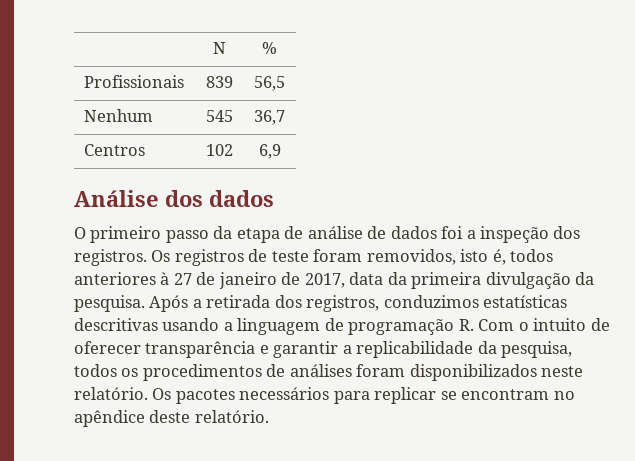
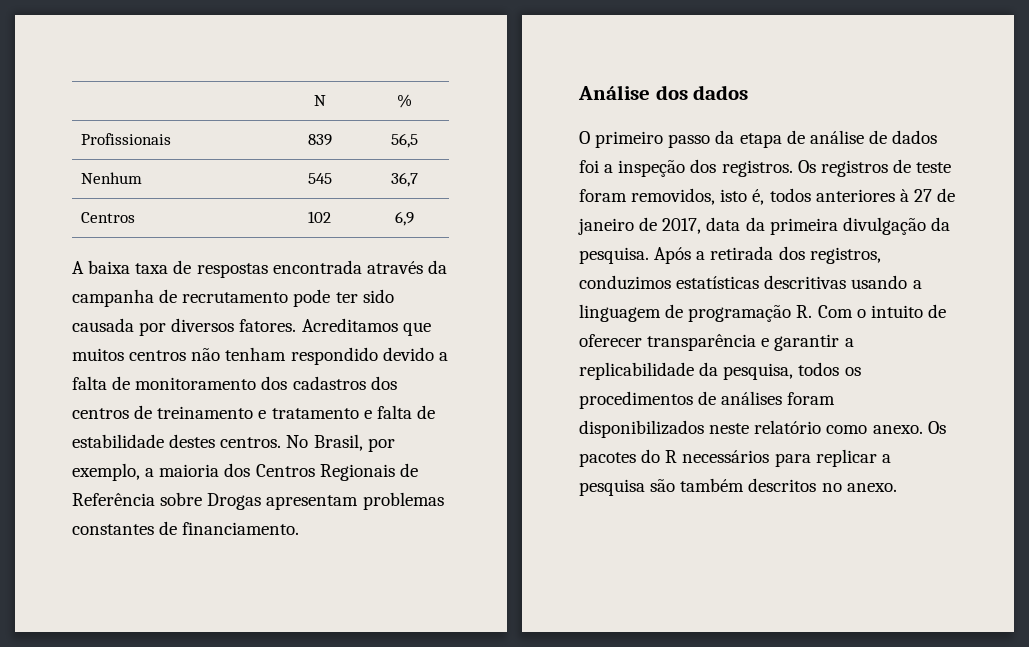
(281, 151) none -> [72,260,447,278] [72,289,394,307] [72,318,431,336] [72,347,448,365] [72,376,397,390] [72,405,435,419] [72,434,395,452] [72,463,418,481] [72,492,444,510] [72,521,300,535] // A baixa taxa de respostas encontrada através da campanha de recrutamento pode ter sido causada por diversos fatores. Acreditamos que muitos centros não tenham respondido devido a falta de monitoramento dos cadastros dos centros de treinamento e tratamento e falta de estabilidade destes centros. No Brasil, por exemplo, a maioria dos Centros Regionais de Referência sobre Drogas apresentam problemas constantes de financiamento.
[74,387,575,404] [74,410,269,427] relatório. Os pacotes necessários para replicar se encontram no apêndice deste relatório. -> [754,420,946,434] [579,449,891,467] [579,478,897,496] relatório como anexo. Os pacotes do R necessários para replicar a pesquisa são também descritos no anexo.

